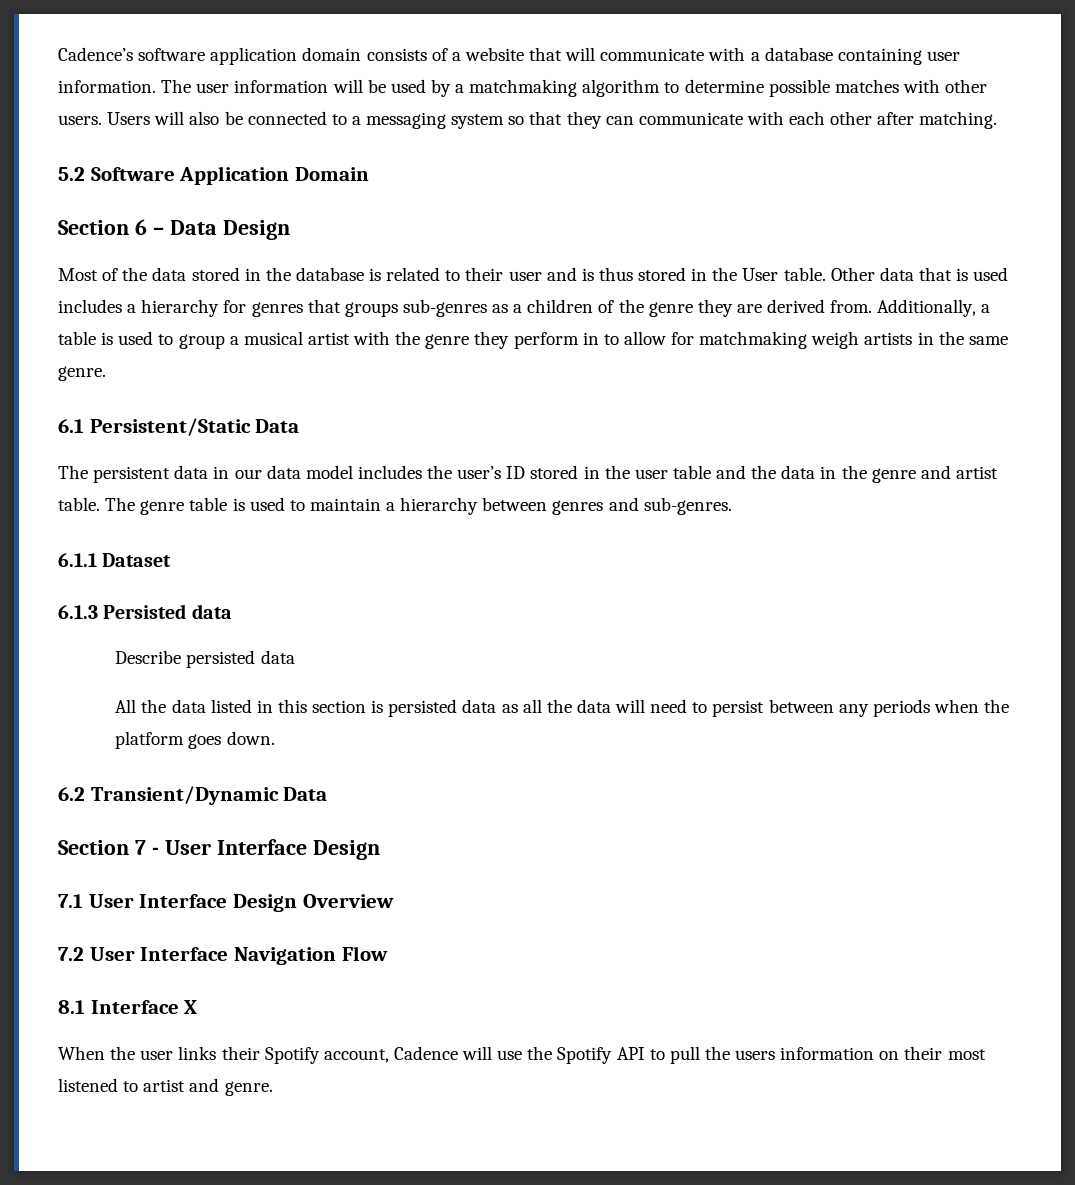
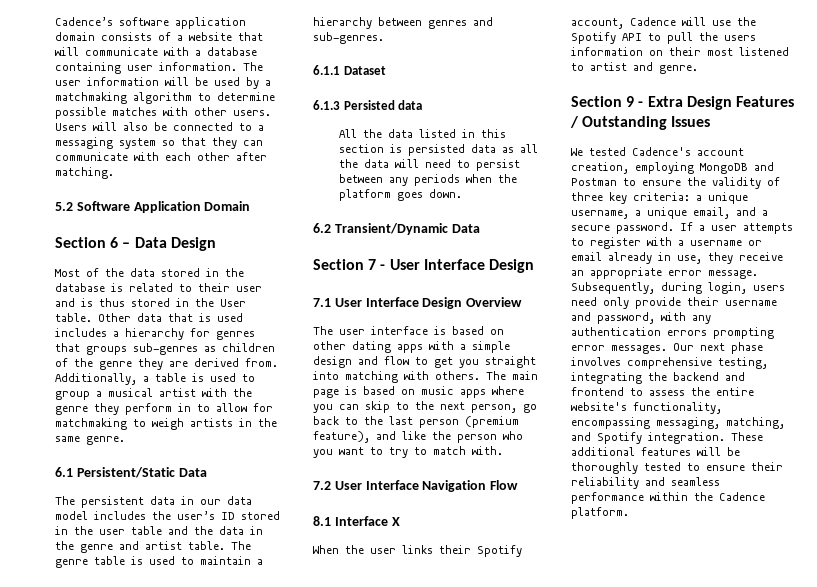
[513,304,523,313] a -> (216, 349) none
(808, 340) none -> [133,419,146,427] to
[115,650,295,668] // Describe persisted data -> (423, 105) none
(394, 901) none -> [313,326,504,335] [313,341,510,353] [313,356,536,368] [313,371,538,383] [313,386,524,398] [313,401,537,413] [313,416,519,428] [313,431,523,443] [313,446,503,458] // The user interface is based on other dating apps with a simple design and flow to get you straight into matching with others. The main page is based on music apps where you can skip to the next person, go back to the last person (premium feature), and like the person who you want to try to match with.
(273, 1088) none -> [571,96,794,110] [570,116,711,130] [571,147,744,156] [571,162,774,174] [571,177,780,189] [571,192,748,204] [571,207,768,219] [571,222,793,234] [571,237,762,249] [571,252,783,264] [571,267,758,279] [571,282,785,294] [571,297,777,309] [571,312,711,324] [571,327,774,339] [571,342,763,354] [571,357,768,369] [571,372,745,384] [571,387,754,396] [571,402,722,414] [571,417,785,429] [571,432,763,444] [571,447,740,456] [571,462,783,474] [571,477,720,489] [571,492,765,504] [571,507,629,519] // Section 9 - Extra Design Features / Outstanding Issues // We tested Cadence's account creation, employing MongoDB and Postman to ensure the validity of three key criteria: a unique username, a unique email, and a secure password. If a user attempts to register with a username or email already in use, they receive an appropriate error message. Subsequently, during login, users need only provide their username and password, with any authentication errors prompting error messages. Our next phase involves comprehensive testing, integrating the backend and frontend to assess the entire website's functionality, encompassing messaging, matching, and Spotify integration. These additional features will be thoroughly tested to ensure their reliability and seamless performance within the Cadence platform.

